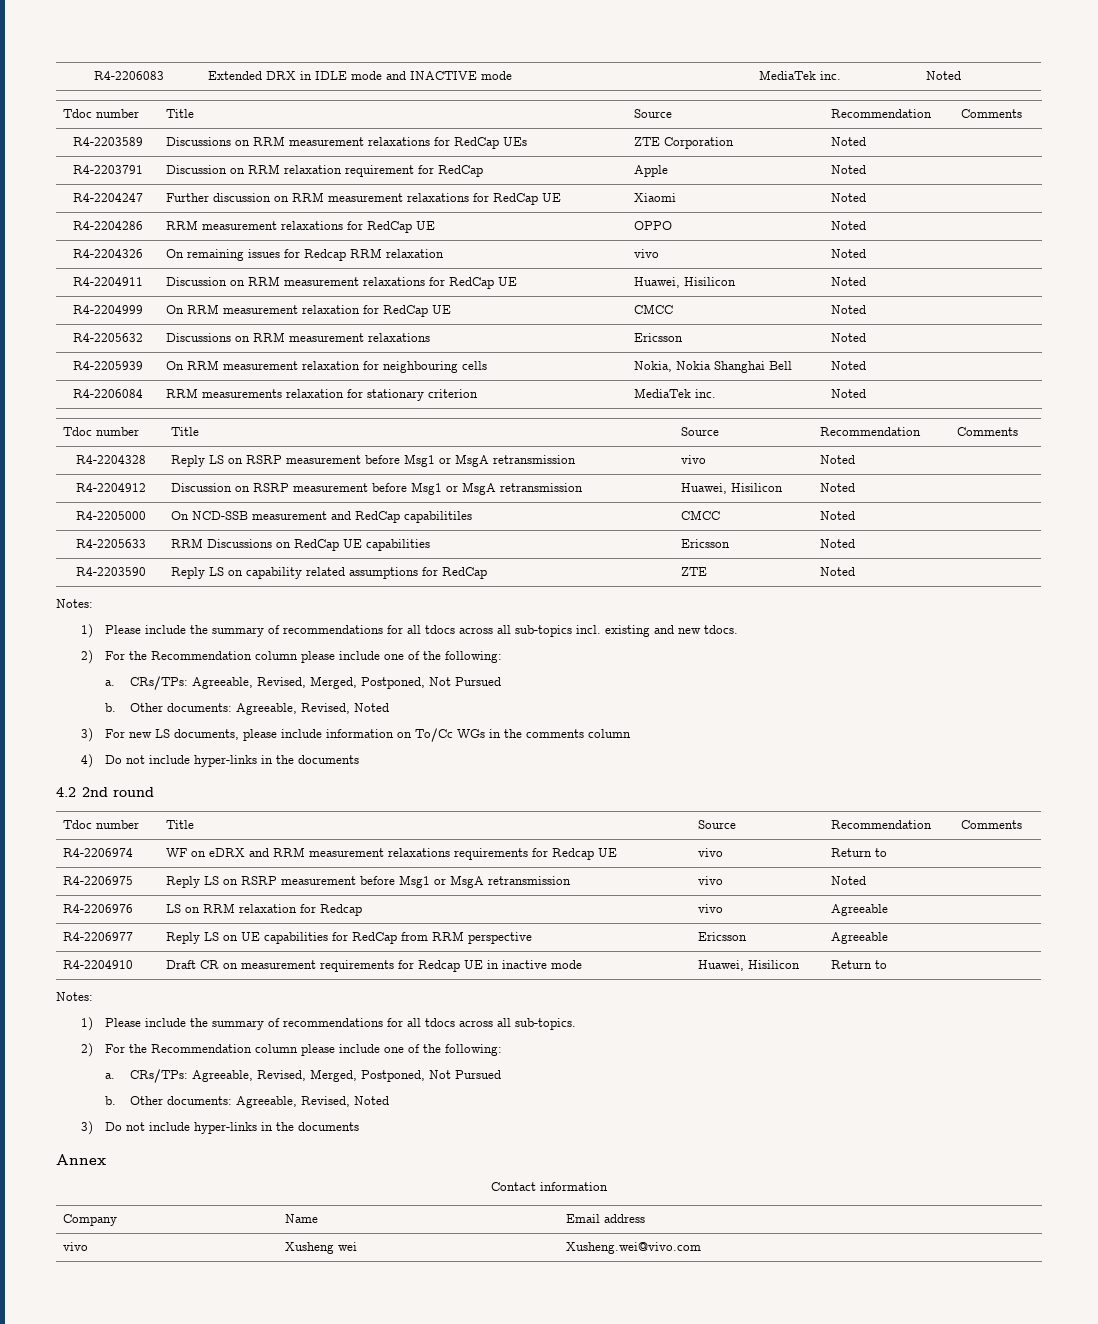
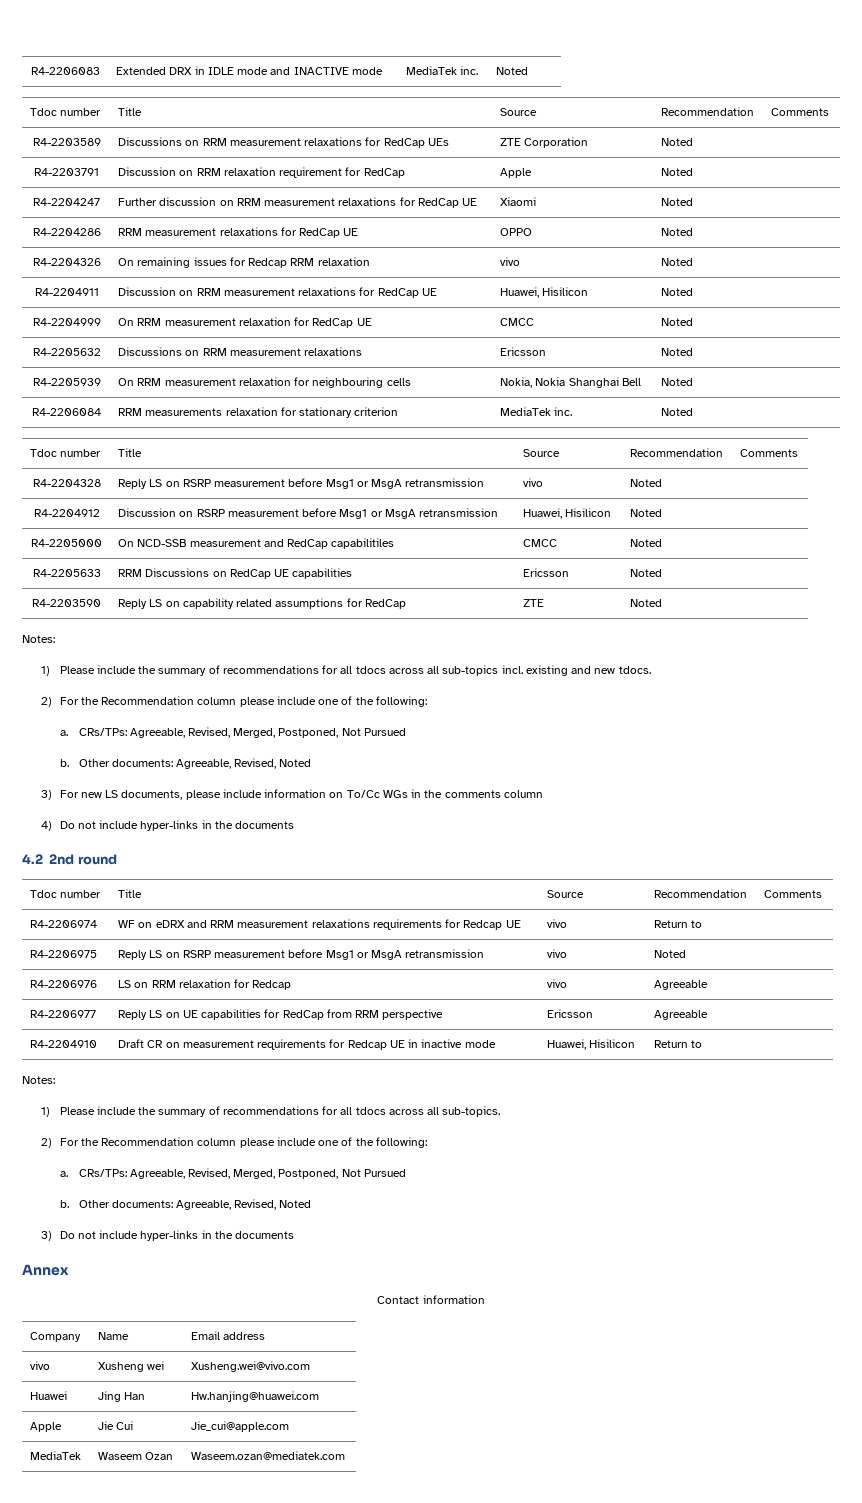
(702, 1248) none -> [30,1391,68,1400] [98,1391,146,1402] [191,1391,320,1402] [30,1422,63,1432] [98,1421,134,1430] [191,1421,290,1432] [30,1451,82,1460] [98,1452,174,1460] [191,1451,346,1460] // Huawei | Jing Han | Hw.hanjing@huawei.com // Apple | Jie Cui | Jie_cui@apple.com // MediaTek | Waseem Ozan | Waseem.ozan@mediatek.com

